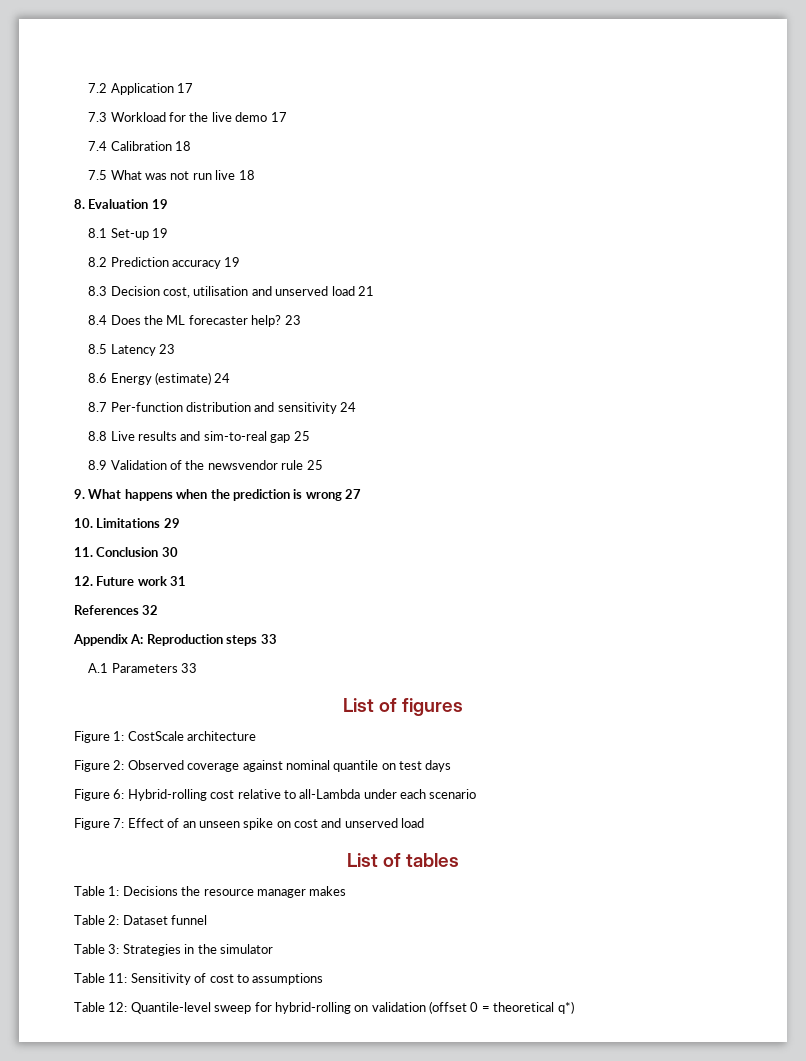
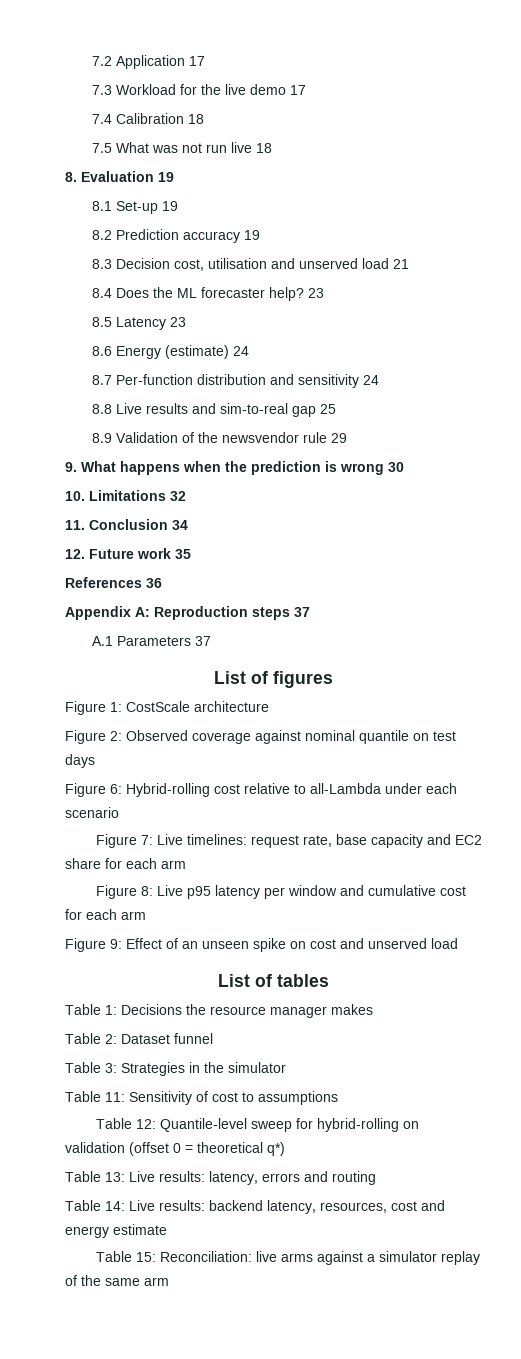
[306,460,323,470] 25 -> [331,433,348,443] 29
[345,489,361,499] 27 -> [388,462,404,472] 30
[163,518,180,528] 29 -> [170,491,186,501] 32
[161,547,178,557] 30 -> [172,520,188,530] 34
[170,576,187,586] 31 -> [175,549,191,559] 35
[142,605,159,615] 32 -> [146,578,162,588] 36
[260,634,277,644] 33 -> [294,607,310,617] 37
[181,663,198,673] 33 -> [195,636,212,646] 37
(125, 823) none -> [156,834,482,848] [65,858,186,869] [95,885,466,899] [65,909,146,920] [65,938,122,952] Live timelines: request rate, base capacity and EC2 share for each arm // Figure 8: Live p95 latency per window and cumulative cost for each arm // Figure 9:
(574, 1007) none -> [65,1171,376,1185] [65,1200,445,1214] [65,1224,167,1238] [95,1251,480,1265] [65,1275,169,1286] // Table 13: Live results: latency, errors and routing // Table 14: Live results: backend latency, resources, cost and energy estimate // Table 15: Reconciliation: live arms against a simulator replay of the same arm

